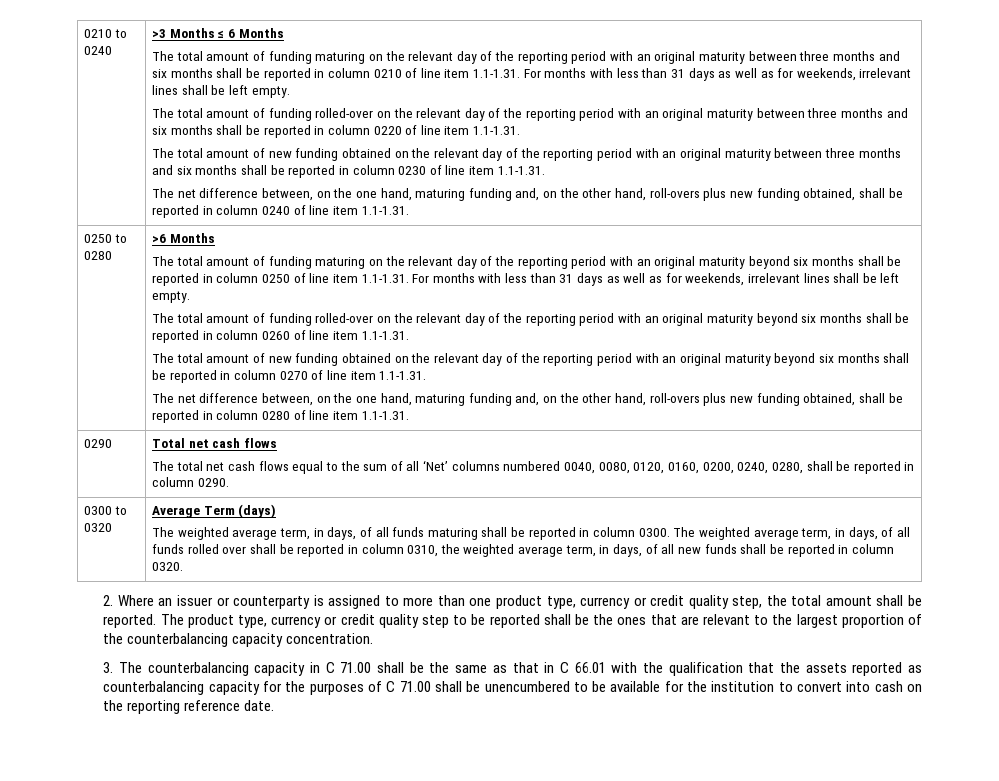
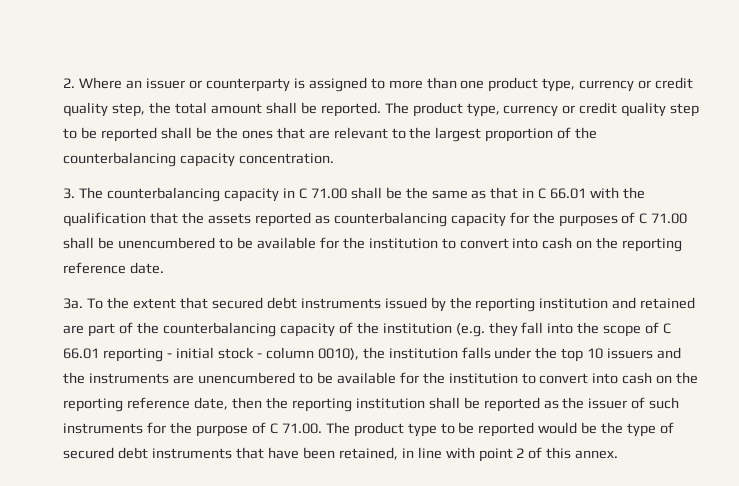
[83,29,127,38] [83,46,112,55] [151,28,284,38] [151,51,900,64] [151,68,912,81] [151,85,290,98] [151,108,908,121] [151,125,521,138] [151,148,901,161] [151,165,545,178] [151,188,903,201] [151,205,409,218] [83,234,127,243] [83,251,112,260] [151,233,215,243] [151,256,902,269] [151,273,900,286] [151,291,190,303] [151,313,910,326] [151,330,409,343] [151,353,910,366] [151,370,427,383] [151,393,903,406] [151,410,409,423] [83,439,112,448] [151,438,277,448] [151,460,915,474] [151,477,229,487] [83,506,127,515] [83,523,112,532] [151,504,277,518] [151,527,910,540] [151,544,894,557] [151,562,183,571] 0210 to 0240 | >3 Months ≤ 6 Months // The total amount of funding maturing on the relevant day of the reporting period with an original maturity between three months and six months shall be reported in column 0210 of line item 1.1-1.31. For months with less than 31 days as well as for weekends, irrelevant lines shall be left empty. // The total amount of funding rolled-over on the relevant day of the reporting period with an original maturity between three months and six months shall be reported in column 0220 of line item 1.1-1.31. // The total amount of new funding obtained on the relevant day of the reporting period with an original maturity between three months and six months shall be reported in column 0230 of line item 1.1-1.31. // The net difference between, on the one hand, maturing funding and, on the other hand, roll-overs plus new funding obtained, shall be reported in column 0240 of line item 1.1-1.31. // 0250 to 0280 | >6 Months // The total amount of funding maturing on the relevant day of the reporting period with an original maturity beyond six months shall be reported in column 0250 of line item 1.1-1.31. For months with less than 31 days as well as for weekends, irrelevant lines shall be left empty. // The total amount of funding rolled-over on the relevant day of the reporting period with an original maturity beyond six months shall be reported in column 0260 of line item 1.1-1.31. // The total amount of new funding obtained on the relevant day of the reporting period with an original maturity beyond six months shall be reported in column 0270 of line item 1.1-1.31. // The net difference between, on the one hand, maturing funding and, on the other hand, roll-overs plus new funding obtained, shall be reported in column 0280 of line item 1.1-1.31. // 0290 | Total net cash flows // The total net cash flows equal to the sum of all ‘Net’ columns numbered 0040, 0080, 0120, 0160, 0200, 0240, 0280, shall be reported in column 0290. // 0300 to 0320 | Average Term (days) // The weighted average term, in days, of all funds maturing shall be reported in column 0300. The weighted average term, in days, of all funds rolled over shall be reported in column 0310, the weighted average term, in days, of all new funds shall be reported in column 0320. // -> (63, 83) none
(275, 705) none -> [63,297,696,312] [63,322,672,337] [63,347,682,362] [63,372,699,384] [63,397,680,412] [63,422,674,437] [63,447,619,462] // 3a. To the extent that secured debt instruments issued by the reporting institution and retained are part of the counterbalancing capacity of the institution (e.g. they fall into the scope of C 66.01 reporting - initial stock - column 0010), the institution falls under the top 10 issuers and the instruments are unencumbered to be available for the institution to convert into cash on the reporting reference date, then the reporting institution shall be reported as the issuer of such instruments for the purpose of C 71.00. The product type to be reported would be the type of secured debt instruments that have been retained, in line with point 2 of this annex.

